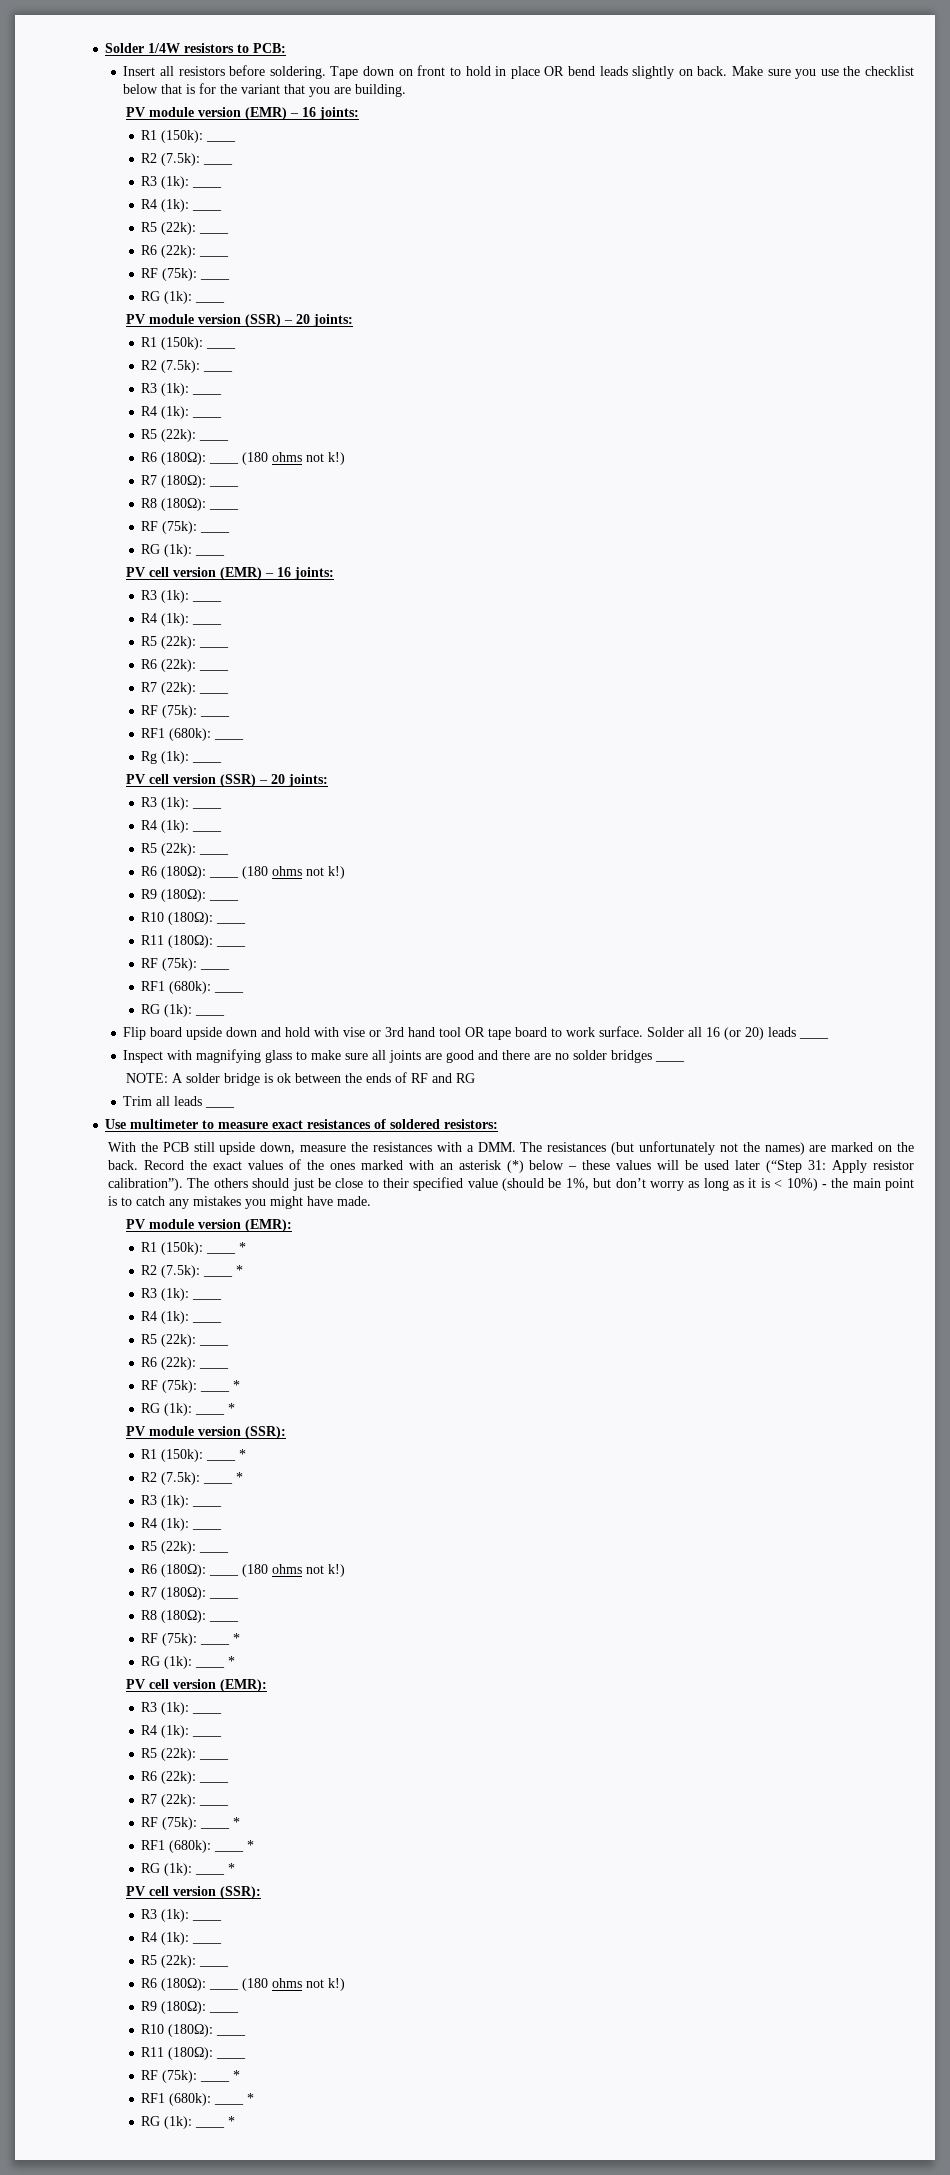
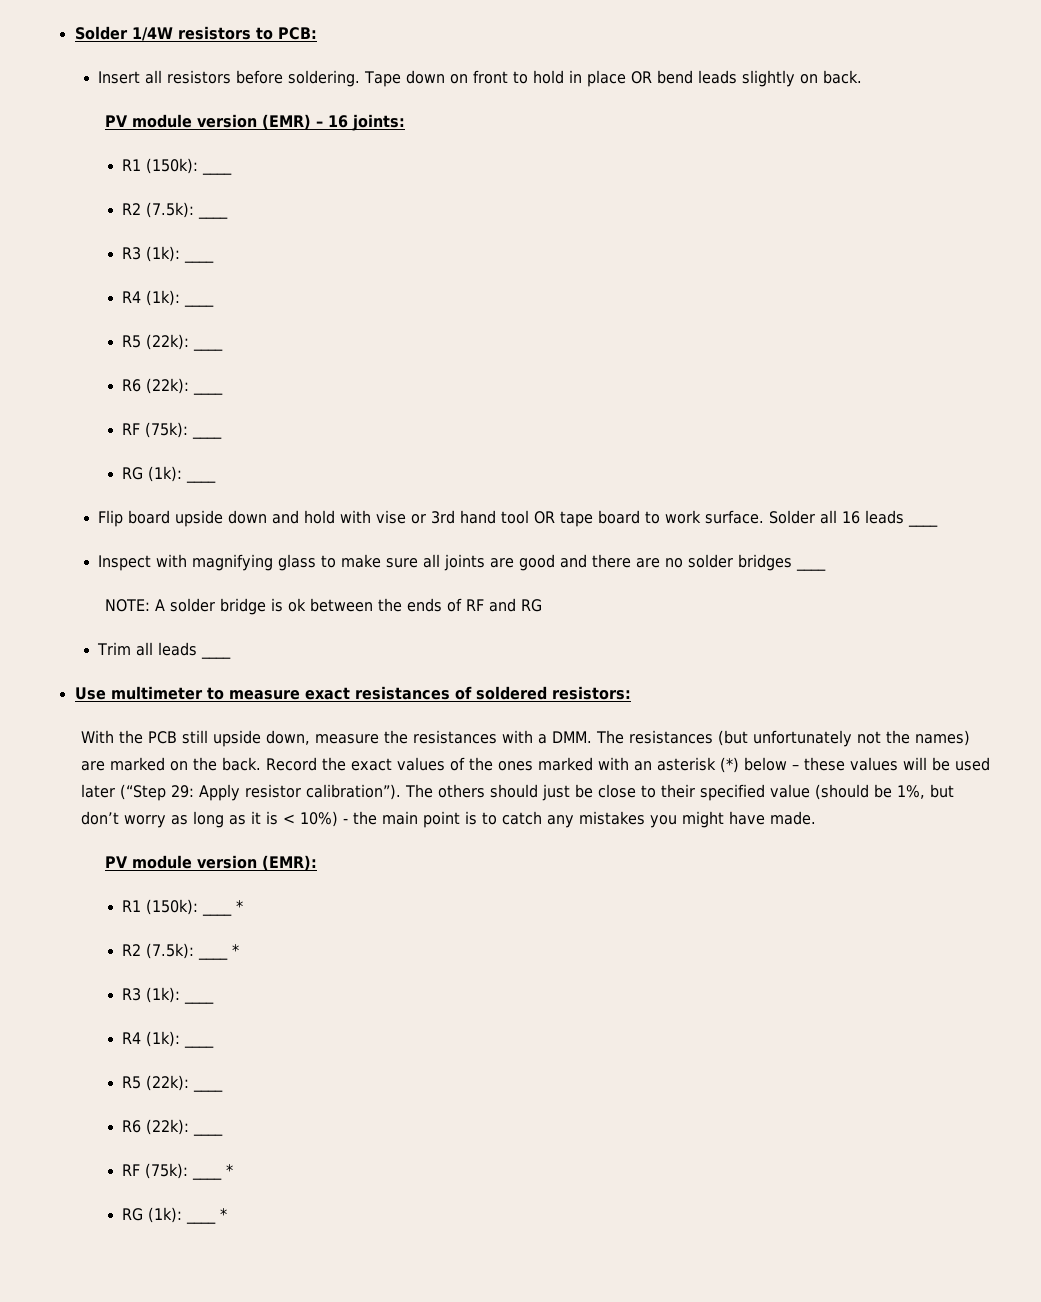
[731,66,914,79] [123,83,407,97] Make sure you use the checklist below that is for the variant that you are building. -> (863, 77) none
[126,314,354,327] [141,337,237,350] [141,360,234,373] [141,383,223,396] [141,406,223,419] [141,429,230,442] [141,452,346,465] [141,475,240,488] [141,498,240,511] [141,521,231,534] [141,544,226,557] [126,567,335,580] [141,590,223,603] [141,613,223,626] [141,636,230,649] [141,659,230,672] [141,682,230,695] [141,705,231,718] [141,728,245,741] [141,751,223,764] [126,774,329,787] [141,797,223,810] [141,820,223,833] [141,843,230,856] [141,866,346,879] [141,889,240,902] [141,912,247,925] [141,935,247,948] [141,958,231,971] [141,981,245,994] [141,1004,226,1017] // PV module version (SSR) – 20 joints: // R1 (150k): ____ // R2 (7.5k): ____ // R3 (1k): ____ // R4 (1k): ____ // R5 (22k): ____ // R6 (180Ω): ____ (180 ohms not k!) // R7 (180Ω): ____ // R8 (180Ω): ____ // RF (75k): ____ // RG (1k): ____ // PV cell version (EMR) – 16 joints: // R3 (1k): ____ // R4 (1k): ____ // R5 (22k): ____ // R6 (22k): ____ // R7 (22k): ____ // RF (75k): ____ // RF1 (680k): ____ // Rg (1k): ____ // PV cell version (SSR) – 20 joints: // R3 (1k): ____ // R4 (1k): ____ // R5 (22k): ____ // R6 (180Ω): ____ (180 ohms not k!) // R9 (180Ω): ____ // R10 (180Ω): ____ // R11 (180Ω): ____ // RF (75k): ____ // RF1 (680k): ____ // RG (1k): ____ -> (217, 481) none
[724,1027,765,1040] (or 20) -> (861, 517) none
[808,1160,827,1170] 31: -> [170,785,194,798] 29:
[126,1426,287,1439] [141,1449,237,1462] [239,1449,247,1459] [141,1472,234,1485] [236,1472,244,1482] [141,1495,223,1508] [141,1518,223,1531] [141,1541,230,1554] [141,1564,346,1577] [141,1587,240,1600] [141,1610,240,1623] [141,1633,231,1646] [233,1633,241,1643] [141,1656,226,1669] [228,1656,236,1666] [126,1679,268,1692] [141,1702,223,1715] [141,1725,223,1738] [141,1748,230,1761] [141,1771,230,1784] [141,1794,230,1807] [141,1817,231,1830] [233,1817,241,1827] [141,1840,245,1853] [247,1840,255,1850] [141,1863,226,1876] [228,1863,236,1873] [126,1886,262,1899] [141,1909,223,1922] [141,1932,223,1945] [141,1955,230,1968] [141,1978,346,1991] [141,2001,240,2014] [141,2024,247,2037] [141,2047,247,2060] [141,2070,231,2083] [233,2070,241,2080] [141,2093,245,2106] [247,2093,255,2103] [141,2116,226,2129] [228,2116,236,2126] // PV module version (SSR): // R1 (150k): ____ * // R2 (7.5k): ____ * // R3 (1k): ____ // R4 (1k): ____ // R5 (22k): ____ // R6 (180Ω): ____ (180 ohms not k!) // R7 (180Ω): ____ // R8 (180Ω): ____ // RF (75k): ____ * // RG (1k): ____ * // PV cell version (EMR): // R3 (1k): ____ // R4 (1k): ____ // R5 (22k): ____ // R6 (22k): ____ // R7 (22k): ____ // RF (75k): ____ * // RF1 (680k): ____ * // RG (1k): ____ * // PV cell version (SSR): // R3 (1k): ____ // R4 (1k): ____ // R5 (22k): ____ // R6 (180Ω): ____ (180 ohms not k!) // R9 (180Ω): ____ // R10 (180Ω): ____ // R11 (180Ω): ____ // RF (75k): ____ * // RF1 (680k): ____ * // RG (1k): ____ * -> (228, 1214) none

